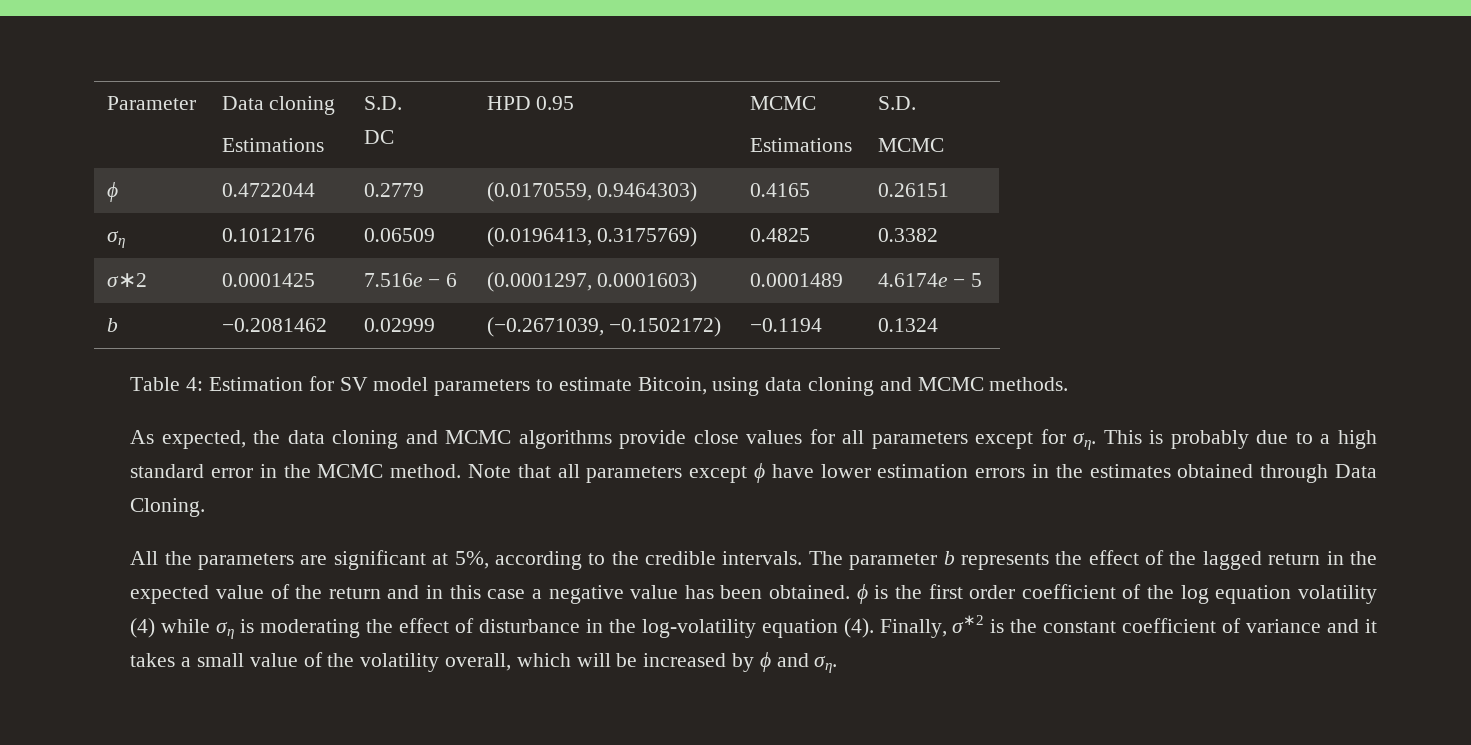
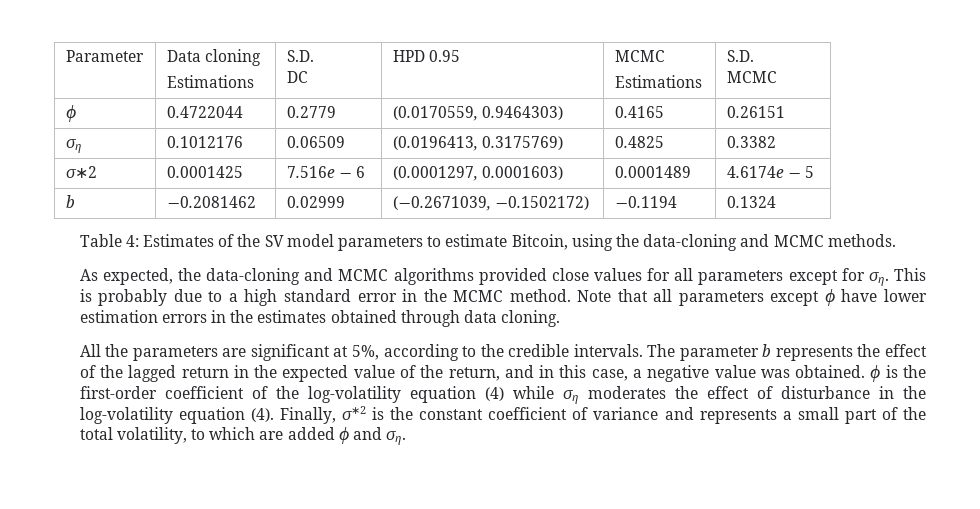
[208,376,334,391] Estimation for -> [143,234,261,247] Estimates of the
[765,377,874,396] data cloning -> [615,234,738,251] the data-cloning
[287,430,399,449] data cloning -> [206,268,301,285] data-cloning
[619,430,687,449] provide -> [478,268,547,285] provided
[1334,464,1377,478] [130,498,206,517] Data Cloning. -> [464,310,561,327] data cloning.
[328,587,381,599] return -> [448,367,500,381] return,
[487,589,526,599] case -> [591,369,628,381] case,
[684,585,763,599] has been -> [760,369,790,378] was
[928,584,1016,599] first order -> [79,386,157,399] first-order
[1180,585,1378,604] log equation volatility -> [307,386,476,403] log-volatility equation
[240,619,361,638] is moderating -> [587,386,666,399] moderates
[1365,619,1378,633] [130,653,176,667] it takes -> [699,409,777,424] represents
[249,652,754,672] value of the volatility overall, which will be increased by -> [844,407,927,424] [79,427,335,444] part of the total volatility, to which are added

